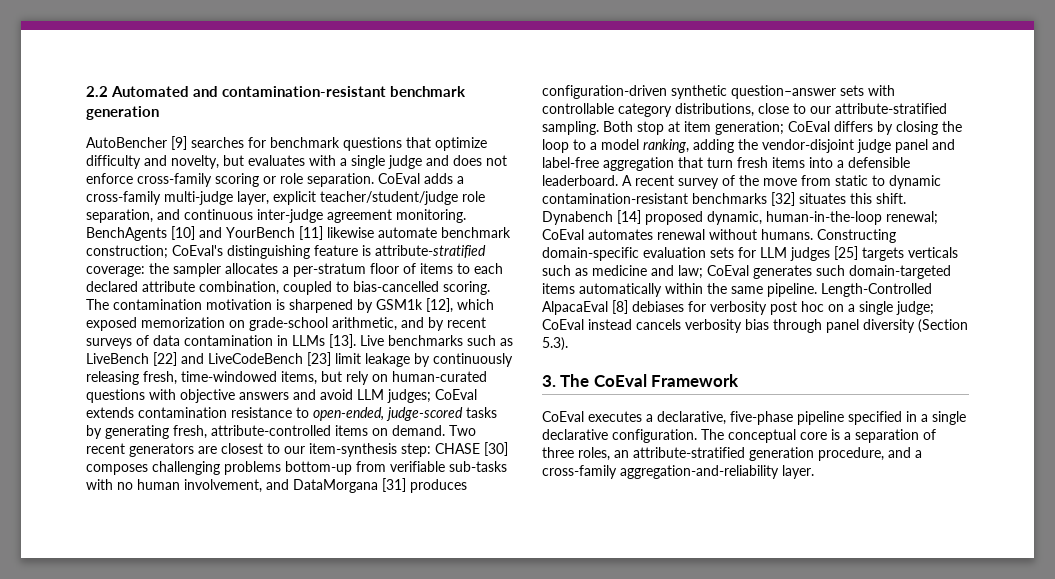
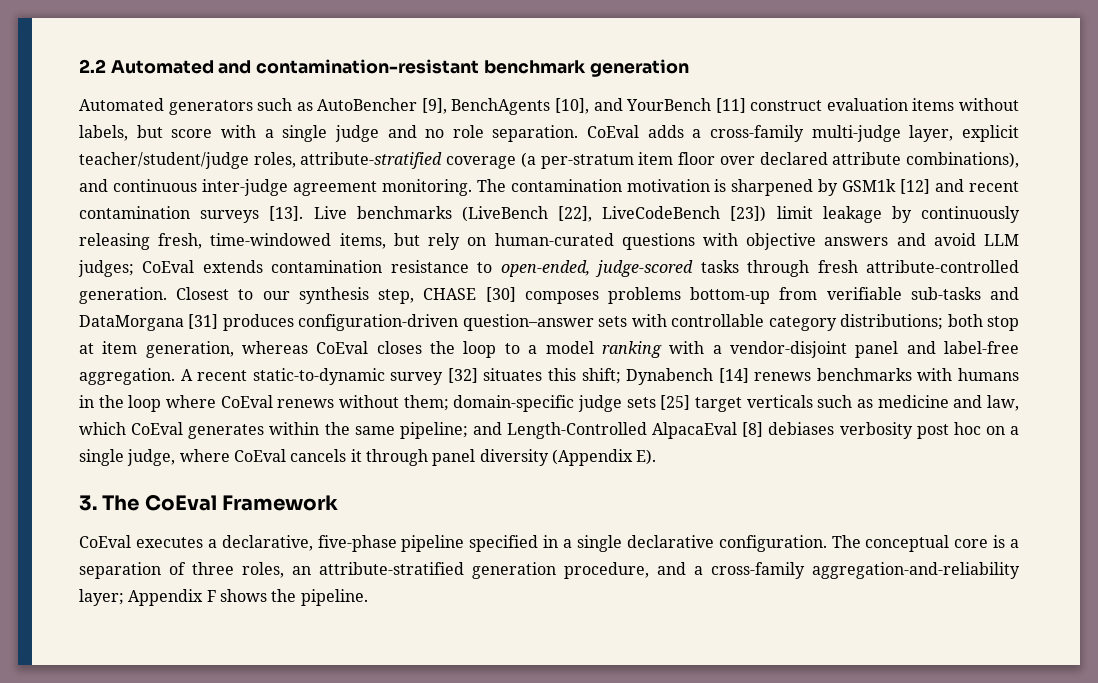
[86,136,487,151] [86,155,305,169] AutoBencher [9] searches for benchmark questions that optimize difficulty and novelty, but evaluates -> [79,98,1019,115] [79,125,213,141] Automated generators such as AutoBencher [9], BenchAgents [10], and YourBench [11] construct evaluation items without labels, but score
[453,155,507,166] [86,173,276,187] does not enforce cross-family scoring or -> [425,129,445,138] no
[462,191,485,202] [86,209,153,223] role separation, -> [253,152,1020,169] roles, attribute-stratified coverage (a per-stratum item floor over declared attribute combinations),
[86,226,511,241] [86,245,486,259] [86,263,503,277] [86,281,490,295] BenchAgents [10] and YourBench [11] likewise automate benchmark construction; CoEval's distinguishing feature is attribute-stratified coverage: the sampler allocates a per-stratum floor of items to each declared attribute combination, coupled to bias-cancelled scoring. -> (472, 187) none
[426,298,494,313] [86,317,486,331] [86,334,513,349] [86,352,331,366] [12], which exposed memorization on grade-school arithmetic, and by recent surveys of data contamination in LLMs [13]. Live benchmarks such as LiveBench [22] and LiveCodeBench [23] -> [900,179,1020,194] [79,206,767,223] [12] and recent contamination surveys [13]. Live benchmarks (LiveBench [22], LiveCodeBench [23])
[86,425,476,439] [86,443,431,457] by generating fresh, attribute-controlled items on demand. Two recent generators are closest to our item-synthesis step: -> [747,260,1020,277] [79,287,415,304] through fresh attribute-controlled generation. Closest to our synthesis step,
[152,461,220,475] challenging -> (599, 297) none
[86,479,262,493] with no human involvement, -> (981, 293) none
[671,85,727,99] synthetic -> (459, 322) none
[675,103,947,117] [542,121,938,135] distributions, close to our attribute-stratified sampling. Both stop at item generation; CoEval differs by closing -> [840,314,1020,331] [79,341,422,358] distributions; both stop at item generation, whereas CoEval closes
[643,139,955,153] [542,157,910,171] [542,175,941,189] [542,193,767,204] ranking, adding the vendor-disjoint judge panel and label-free aggregation that turn fresh items into a defensible leaderboard. A recent survey of the move from static to dynamic contamination-resistant benchmarks -> [601,341,1020,358] [79,368,444,385] ranking with a vendor-disjoint panel and label-free aggregation. A recent static-to-dynamic survey
[876,193,906,204] shift. -> [581,368,621,384] shift;
[645,211,938,225] [542,229,896,243] [542,246,904,261] proposed dynamic, human-in-the-loop renewal; CoEval automates renewal without humans. Constructing domain-specific evaluation sets for LLM judges [25] targets -> [754,368,1019,381] [79,395,742,412] renews benchmarks with humans in the loop where CoEval renews without them; domain-specific judge sets [25] target
[678,265,951,279] [542,283,662,297] law; CoEval generates such domain-targeted items automatically -> [986,395,1019,411] [79,422,265,439] law, which CoEval generates
[767,283,817,297] pipeline. -> [399,422,502,439] pipeline; and
[688,301,706,312] for -> (835, 428) none
[896,301,934,315] [542,319,769,333] judge; CoEval instead cancels verbosity bias -> [127,449,362,466] judge, where CoEval cancels it
[918,319,968,333] [542,337,568,351] (Section 5.3). -> [551,449,657,466] (Appendix E).
[782,465,814,479] layer. -> [79,589,368,606] layer; Appendix F shows the pipeline.

